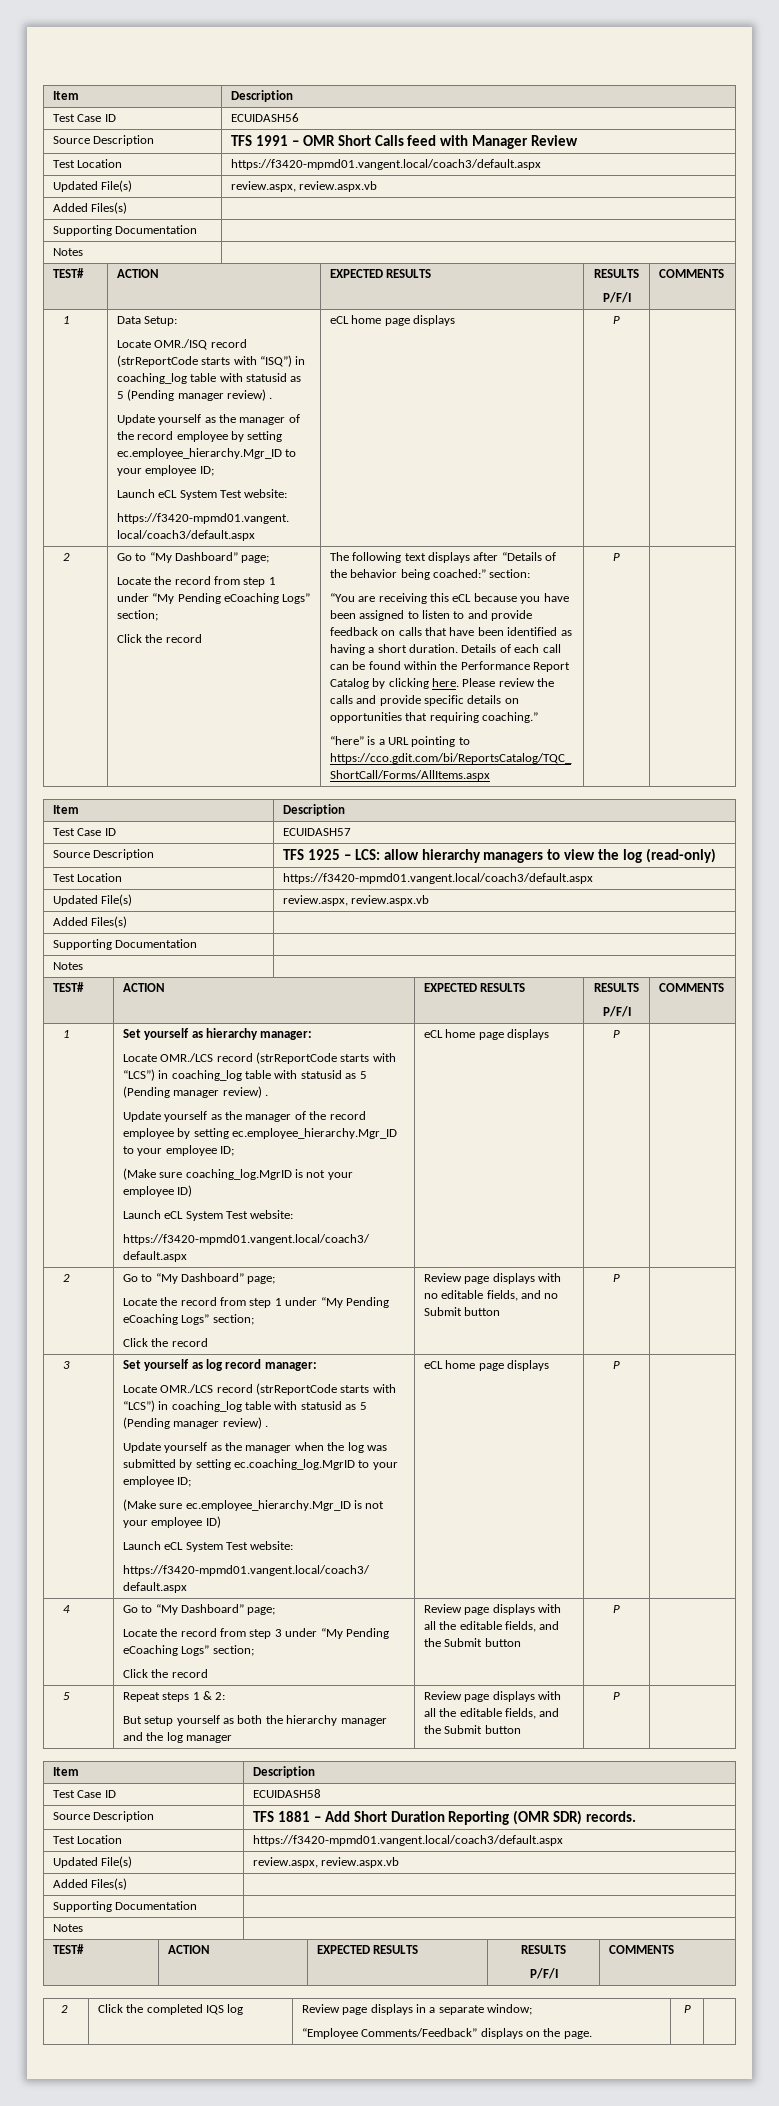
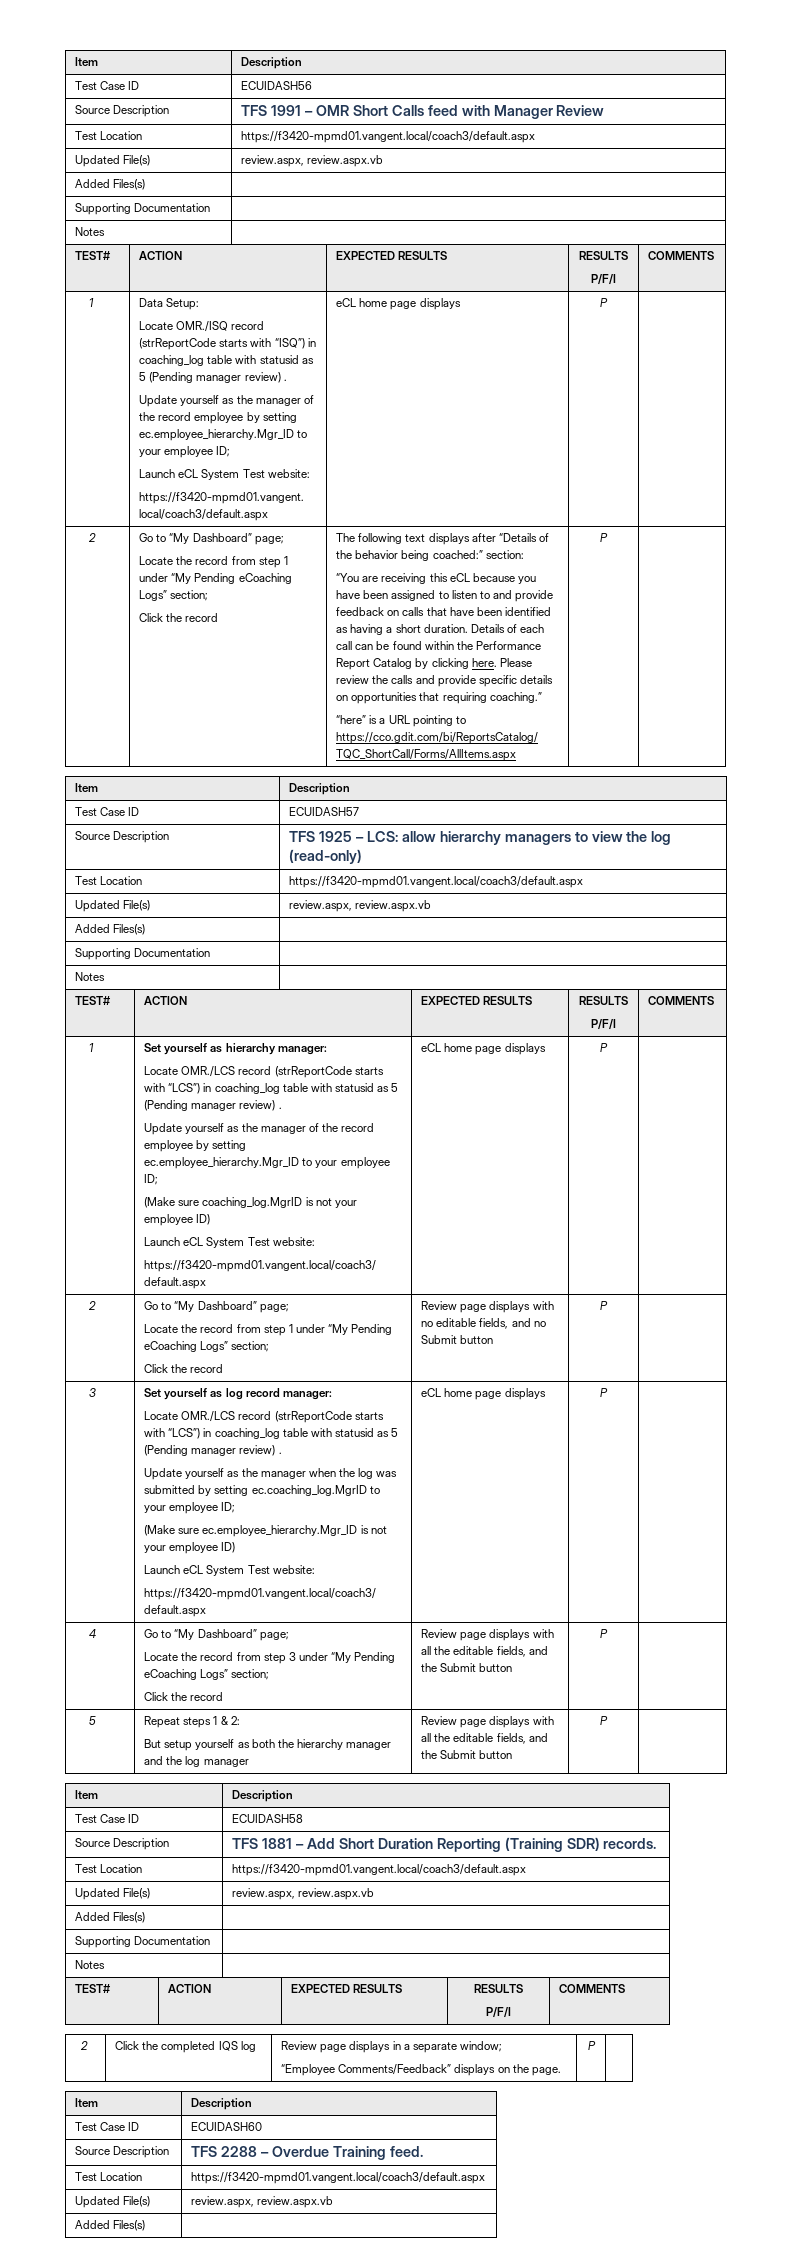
[513,1810,551,1825] (OMR -> [504,1837,563,1852] (Training
(691, 2009) none -> [75,2098,99,2107] [191,2098,253,2110] [75,2122,140,2131] [191,2122,263,2131] [75,2146,170,2158] [191,2146,423,2160] [75,2172,143,2181] [191,2172,486,2184] [75,2196,151,2208] [191,2196,334,2208] [75,2220,146,2231] // Item | Description // Test Case ID | ECUIDASH60 // Source Description | TFS 2288 – Overdue Training feed. // Test Location | https://f3420-mpmd01.vangent.local/coach3/default.aspx // Updated File(s) | review.aspx, review.aspx.vb // Added Files(s) |

